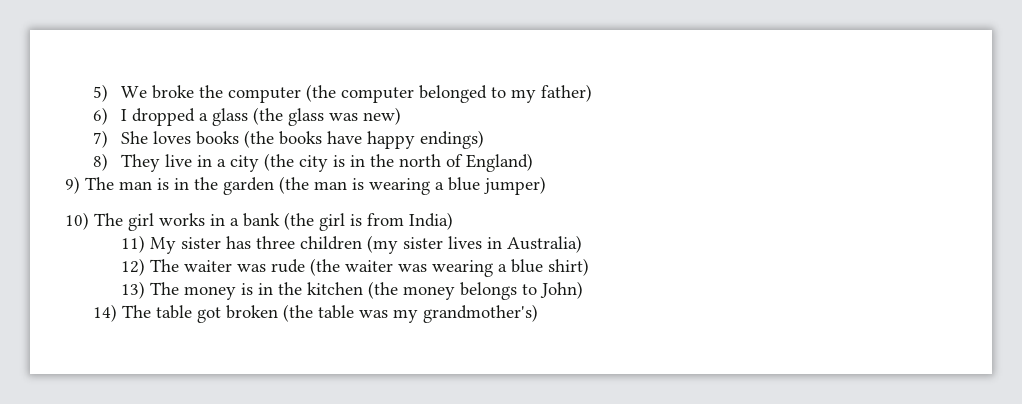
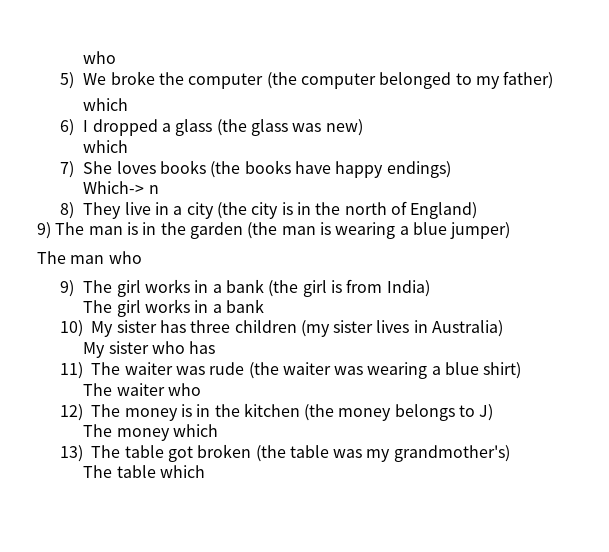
(93, 93) none -> [83,51,117,64] who //
(593, 93) none -> [83,98,129,111] // which
(402, 116) none -> [83,140,129,153] // which
(485, 139) none -> [83,181,159,194] // Which-> n
[65,212,89,230] 10) -> [37,251,142,264] [60,280,75,297] The man who // 9)
[121,235,146,253] 11) -> [83,299,265,317] [60,320,84,337] The girl works in a bank // 10)
[121,258,146,276] 12) -> [83,341,216,358] [60,362,84,379] My sister who has // 11)
[121,281,146,299] 13) -> [83,383,202,396] [60,404,84,421] The waiter who // 12)
[540,281,584,299] [93,304,118,322] John) // 14) -> [479,404,494,421] [83,424,219,441] [60,445,84,462] J) // The money which // 13)
(539, 313) none -> [83,465,206,478] // The table which

